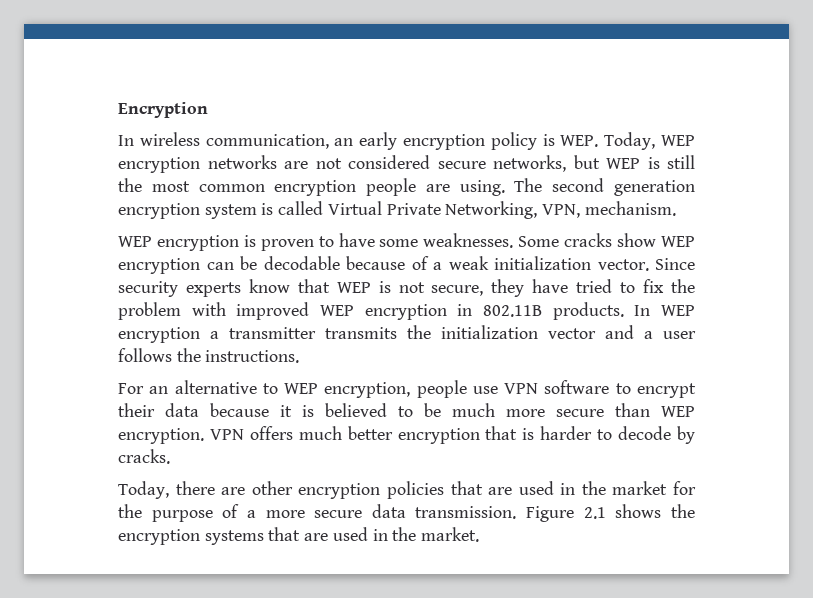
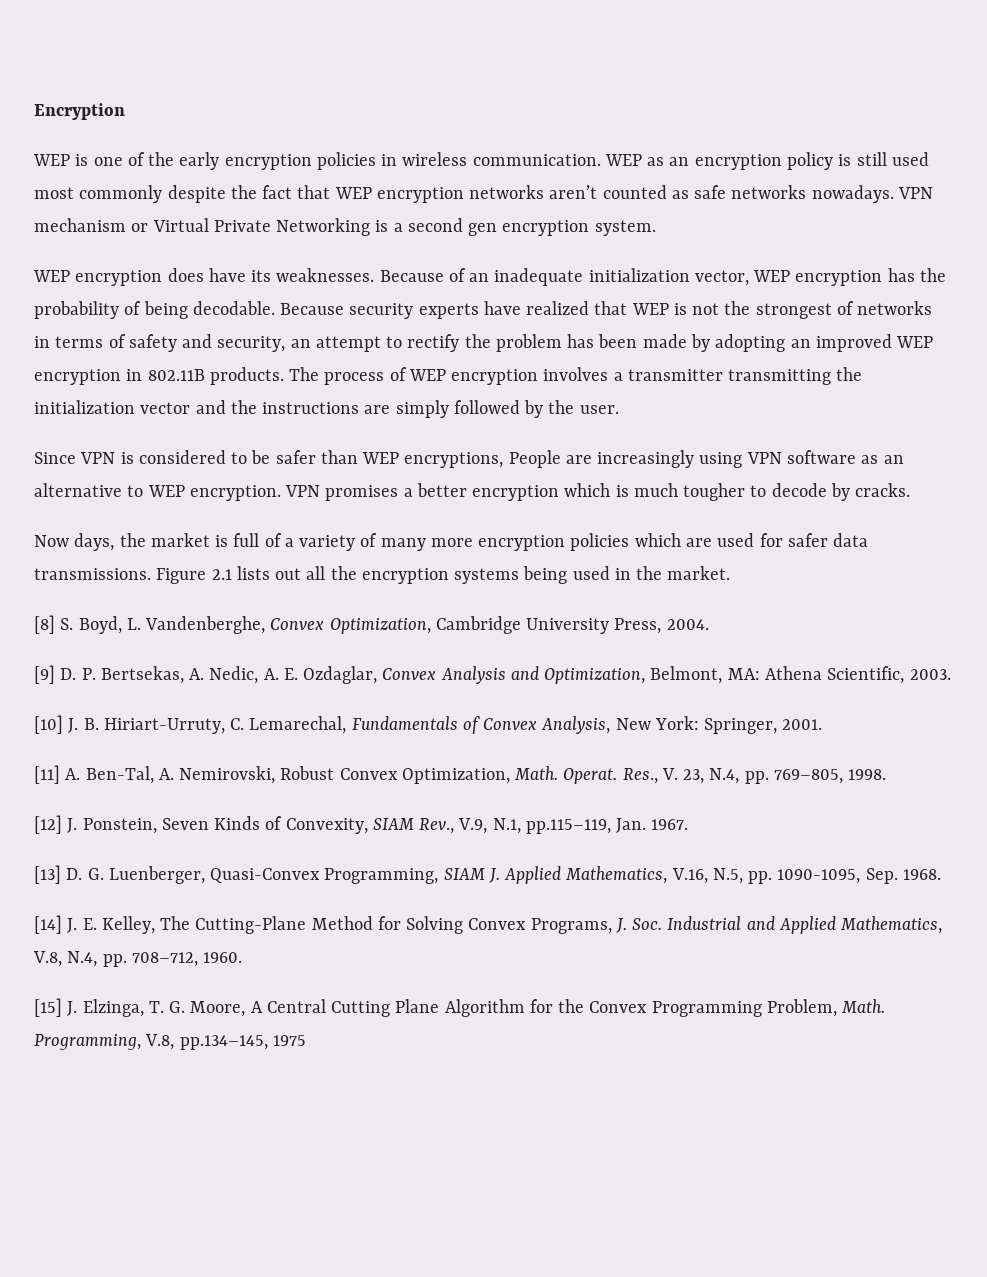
[118,132,695,150] [118,155,695,173] [118,178,695,196] [118,201,676,219] [118,233,696,251] [118,256,695,274] [118,279,695,297] [118,302,226,320] In wireless communication, an early encryption policy is WEP. Today, WEP encryption networks are not considered secure networks, but WEP is still the most common encryption people are using. The second generation encryption system is called Virtual Private Networking, VPN, mechanism. // WEP encryption is proven to have some weaknesses. Some cracks show WEP encryption can be decodable because of a weak initialization vector. Since security experts know that WEP is not secure, they have tried to fix the problem with -> [33,152,929,170] [34,185,933,203] [34,218,656,236] [33,268,946,286] [34,301,933,319] [34,334,811,352] WEP is one of the early encryption policies in wireless communication. WEP as an encryption policy is still used most commonly despite the fact that WEP encryption networks aren’t counted as safe networks nowadays. VPN mechanism or Virtual Private Networking is a second gen encryption system. // WEP encryption does have its weaknesses. Because of an inadequate initialization vector, WEP encryption has the probability of being decodable. Because security experts have realized that WEP is not the strongest of networks in terms of safety and security, an attempt to rectify the problem has been made by adopting an
[634,305,695,316] [118,327,200,343] In WEP encryption -> [289,367,609,385] The process of WEP encryption involves
[325,327,397,339] transmits -> [728,369,832,385] transmitting
[644,331,696,339] [118,348,300,363] [118,380,696,398] [118,403,695,417] [118,426,696,444] [118,449,170,464] [118,481,696,499] [118,504,662,522] a user follows the instructions. // For an alternative to WEP encryption, people use VPN software to encrypt their data because it is believed to be much more secure than WEP encryption. VPN offers much better encryption that is harder to decode by cracks. // Today, there are other encryption policies that are used in the market for the purpose of a more secure data transmission. Figure 2.1 shows -> [230,400,619,418] [34,450,904,468] [34,483,911,501] [34,533,869,551] [34,566,326,584] the instructions are simply followed by the user. // Since VPN is considered to be safer than WEP encryptions, People are increasingly using VPN software as an alternative to WEP encryption. VPN promises a better encryption which is much tougher to decode by cracks. // Now days, the market is full of a variety of many more encryption policies which are used for safer data transmissions. Figure 2.1 lists out all
[268,527,329,541] that are -> [523,566,568,584] being
(480, 534) none -> [34,615,709,634] [34,665,951,684] [34,715,823,734] [34,765,887,784] [34,815,689,834] [34,865,941,884] [34,915,943,934] [33,951,243,967] [34,998,886,1017] [34,1034,306,1050] // [8] S. Boyd, L. Vandenberghe, Convex Optimization, Cambridge University Press, 2004. // [9] D. P. Bertsekas, A. Nedic, A. E. Ozdaglar, Convex Analysis and Optimization, Belmont, MA: Athena Scientific, 2003. // [10] J. B. Hiriart-Urruty, C. Lemarechal, Fundamentals of Convex Analysis, New York: Springer, 2001. // [11] A. Ben-Tal, A. Nemirovski, Robust Convex Optimization, Math. Operat. Res., V. 23, N.4, pp. 769–805, 1998. // [12] J. Ponstein, Seven Kinds of Convexity, SIAM Rev., V.9, N.1, pp.115–119, Jan. 1967. // [13] D. G. Luenberger, Quasi-Convex Programming, SIAM J. Applied Mathematics, V.16, N.5, pp. 1090-1095, Sep. 1968. // [14] J. E. Kelley, The Cutting-Plane Method for Solving Convex Programs, J. Soc. Industrial and Applied Mathematics, V.8, N.4, pp. 708–712, 1960. // [15] J. Elzinga, T. G. Moore, A Central Cutting Plane Algorithm for the Convex Programming Problem, Math. Programming, V.8, pp.134–145, 1975

